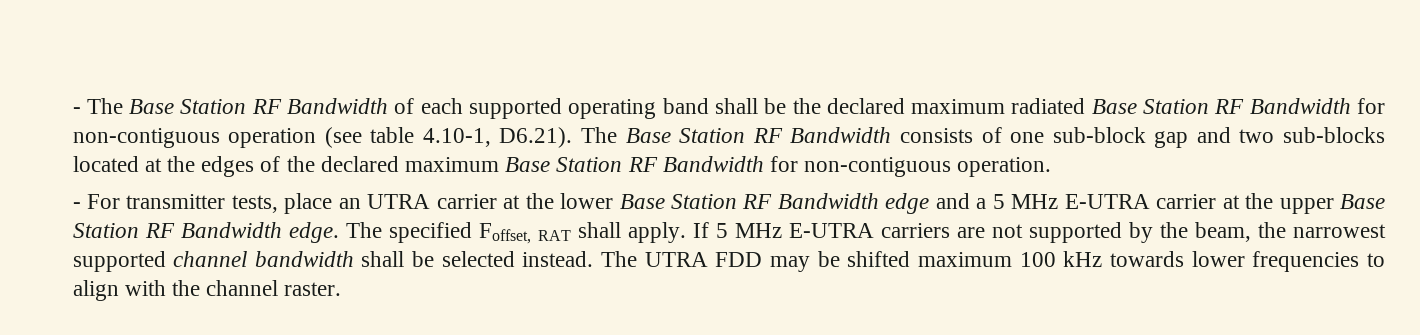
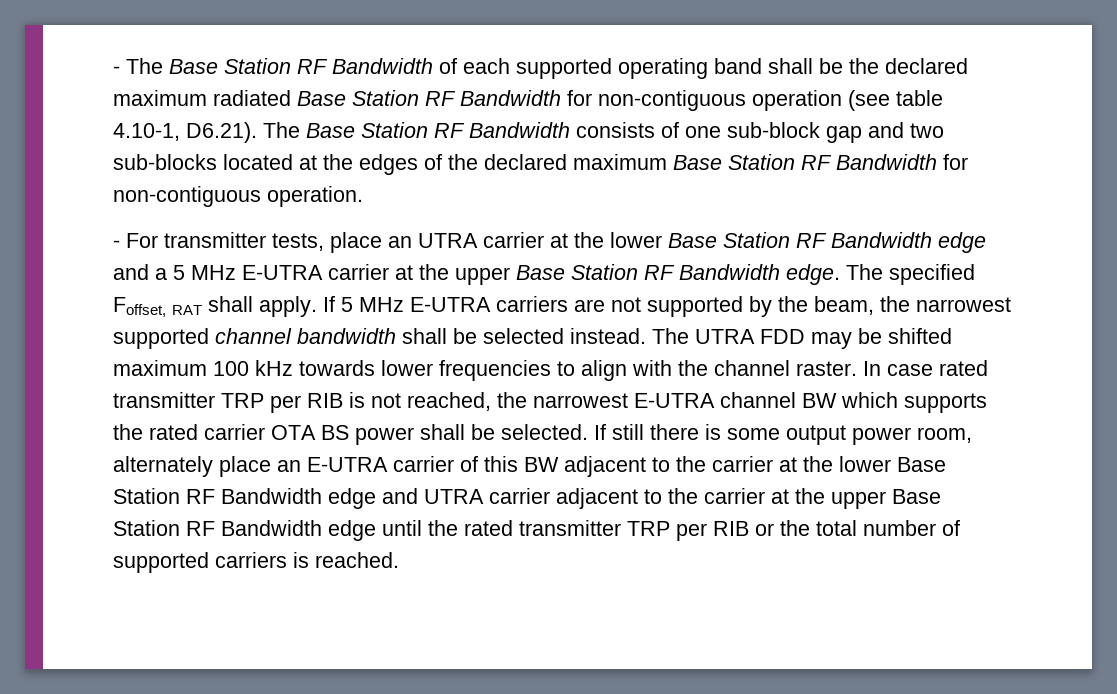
(342, 289) none -> [863,360,989,376] [113,392,988,413] [113,424,973,445] [113,456,947,477] [113,488,942,509] [113,520,961,541] [113,552,400,573] In case rated transmitter TRP per RIB is not reached, the narrowest E-UTRA channel BW which supports the rated carrier OTA BS power shall be selected. If still there is some output power room, alternately place an E-UTRA carrier of this BW adjacent to the carrier at the lower Base Station RF Bandwidth edge and UTRA carrier adjacent to the carrier at the upper Base Station RF Bandwidth edge until the rated transmitter TRP per RIB or the total number of supported carriers is reached.

